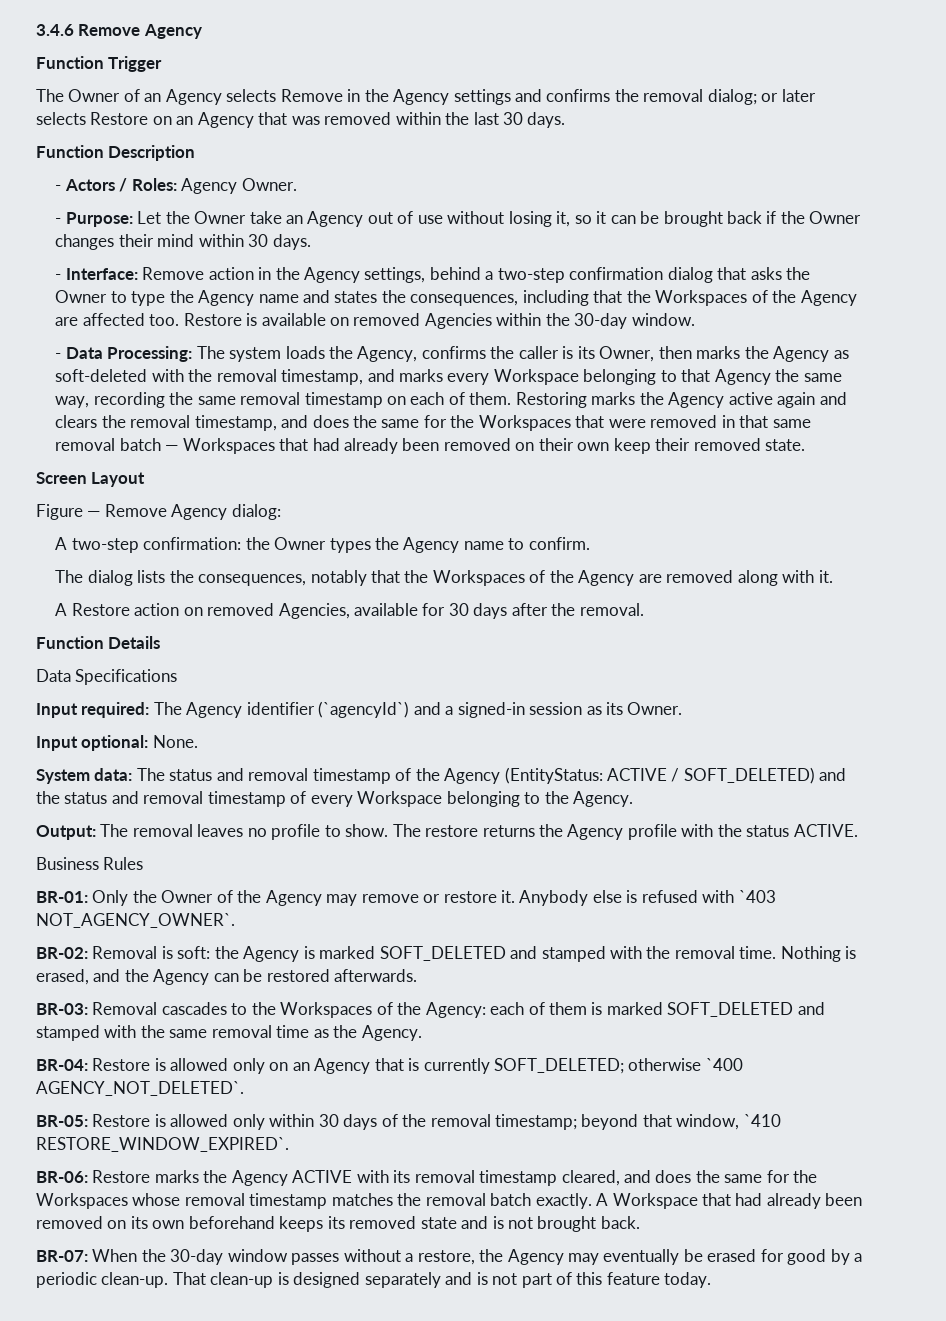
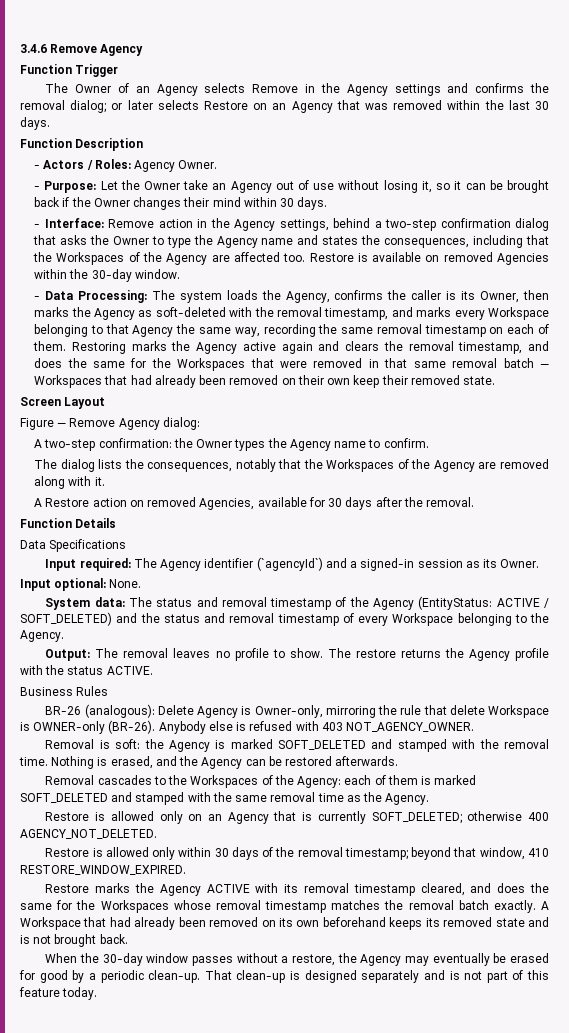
[36,890,516,906] BR-01: Only the Owner of the Agency may remove or restore it. -> [45,704,549,718] [20,720,156,734] BR-26 (analogous): Delete Agency is Owner-only, mirroring the rule that delete Workspace is OWNER-only (BR-26).
[738,890,776,903] [36,913,235,928] [36,947,88,959] `403 NOT_AGENCY_OWNER`. // BR-02: -> [321,722,475,732] 403 NOT_AGENCY_OWNER. //
[36,1003,88,1015] BR-03: -> (399, 761) none
[36,1059,88,1071] BR-04: -> (430, 799) none
[705,1058,743,1071] [36,1081,244,1096] [36,1115,88,1127] `400 AGENCY_NOT_DELETED`. // BR-05: -> [528,812,549,821] [20,829,157,839] 400 AGENCY_NOT_DELETED. //
[743,1114,781,1127] [36,1137,289,1152] [36,1171,88,1183] `410 RESTORE_WINDOW_EXPIRED`. // BR-06: -> [527,848,549,857] [20,865,186,875] 410 RESTORE_WINDOW_EXPIRED. //
[36,1250,88,1262] BR-07: -> (128, 939) none

